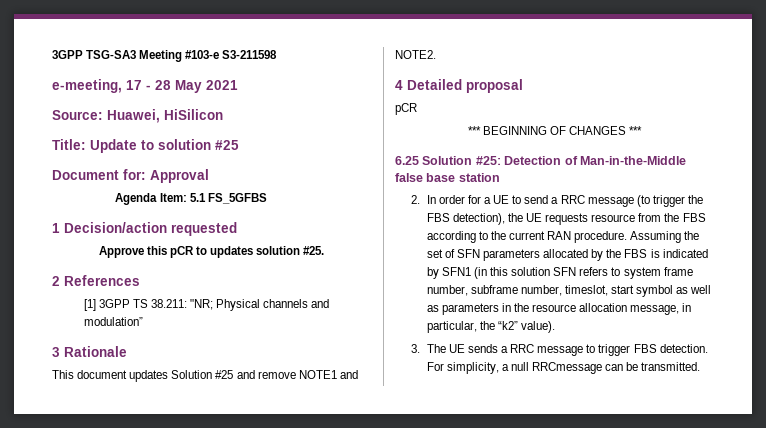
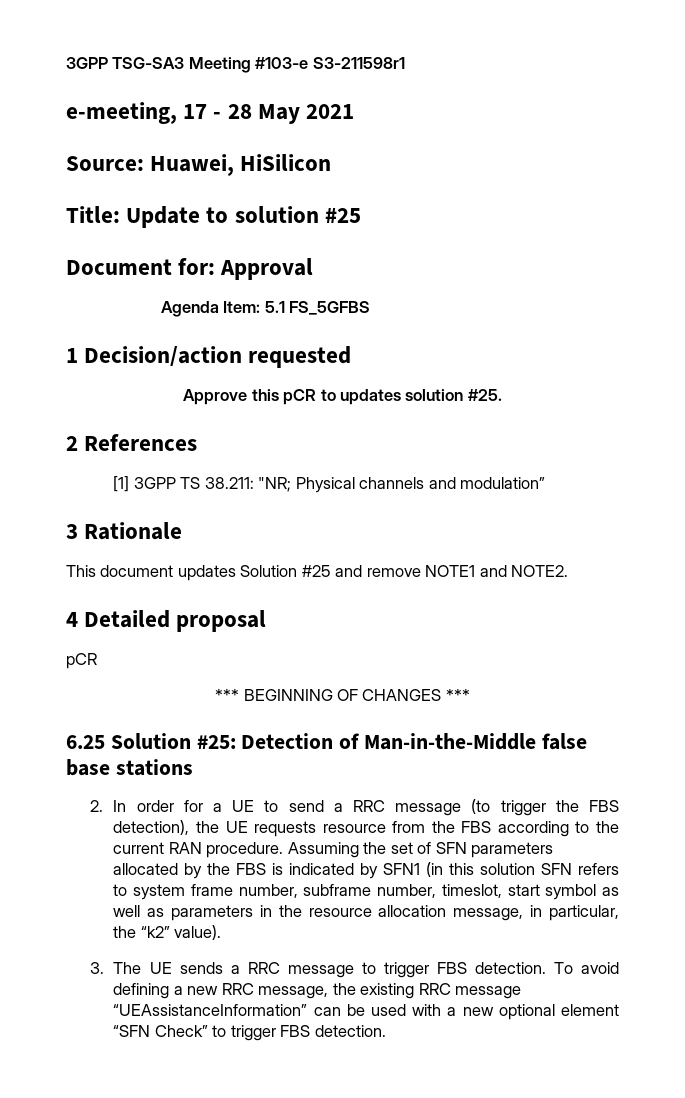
[222,50,278,59] S3-211598 -> [312,57,405,69] S3-211598r1
[458,173,500,182] station -> [115,759,193,776] stations
[426,362,701,374] For simplicity, a null RRCmessage can be transmitted. -> [553,962,620,974] [113,983,522,999] [113,1004,619,1020] [113,1025,386,1041] To avoid defining a new RRC message, the existing RRC message “UEAssistanceInformation” can be used with a new optional element “SFN Check” to trigger FBS detection.

